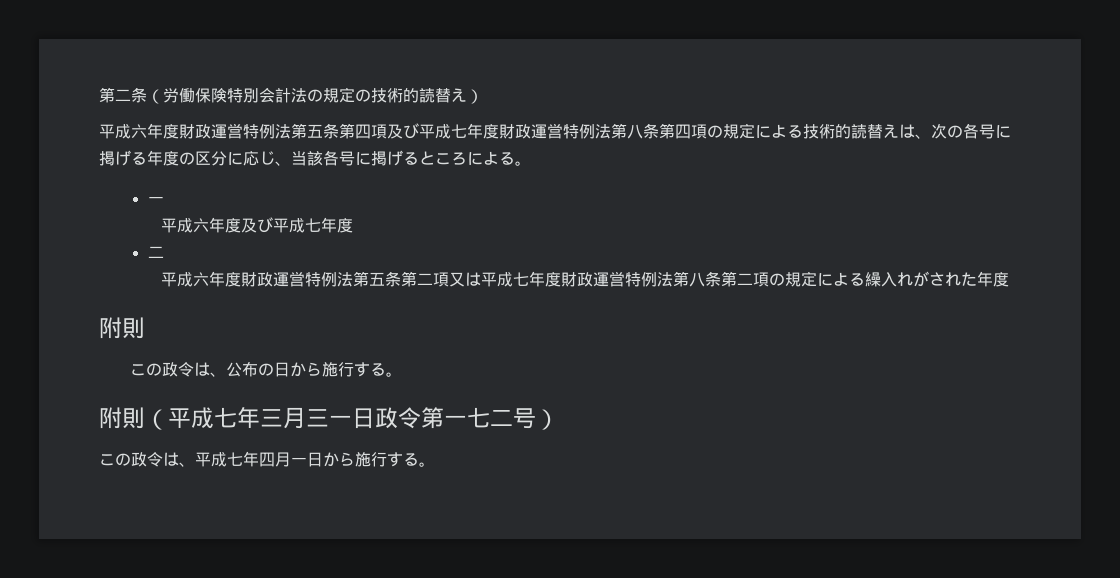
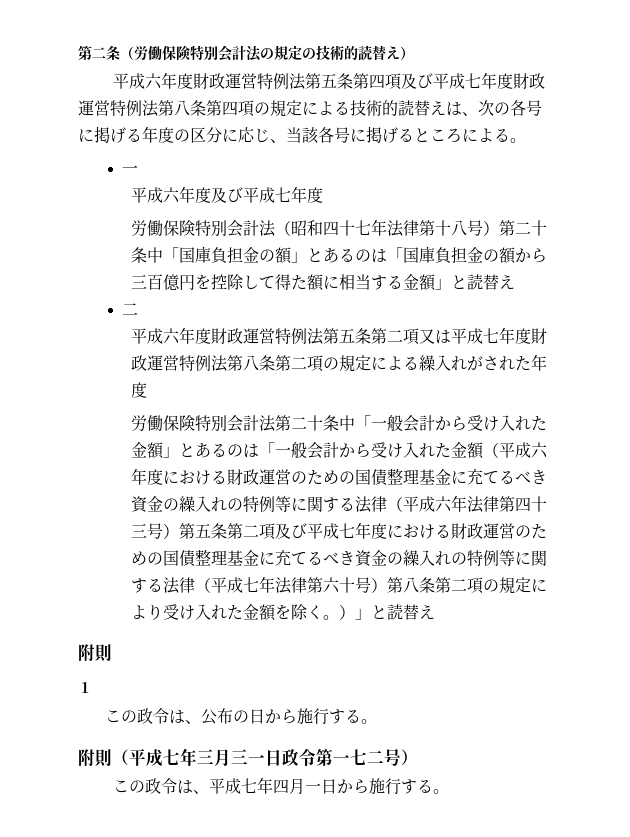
(354, 225) none -> [131,219,548,237] [131,246,548,264] [131,274,516,291] // 労働保険特別会計法（昭和四十七年法律第十八号）第二十条中「国庫負担金の額」とあるのは「国庫負担金の額から三百億円を控除して得た額に相当する金額」と読替え
[99,317,145,339] // 附則 -> [131,415,548,432] [131,442,549,459] [131,468,548,486] [131,495,548,513] [131,522,548,540] [131,549,548,567] [131,576,548,594] [131,604,436,621] [78,644,112,662] [78,682,92,693] // 労働保険特別会計法第二十条中「一般会計から受け入れた金額」とあるのは「一般会計から受け入れた金額（平成六年度における財政運営のための国債整理基金に充てるべき資金の繰入れの特例等に関する法律（平成六年法律第四十三号）第五条第二項及び平成七年度における財政運営のための国債整理基金に充てるべき資金の繰入れの特例等に関する法律（平成七年法律第六十号）第八条第二項の規定により受け入れた金額を除く。）」と読替え // 附則 // １

